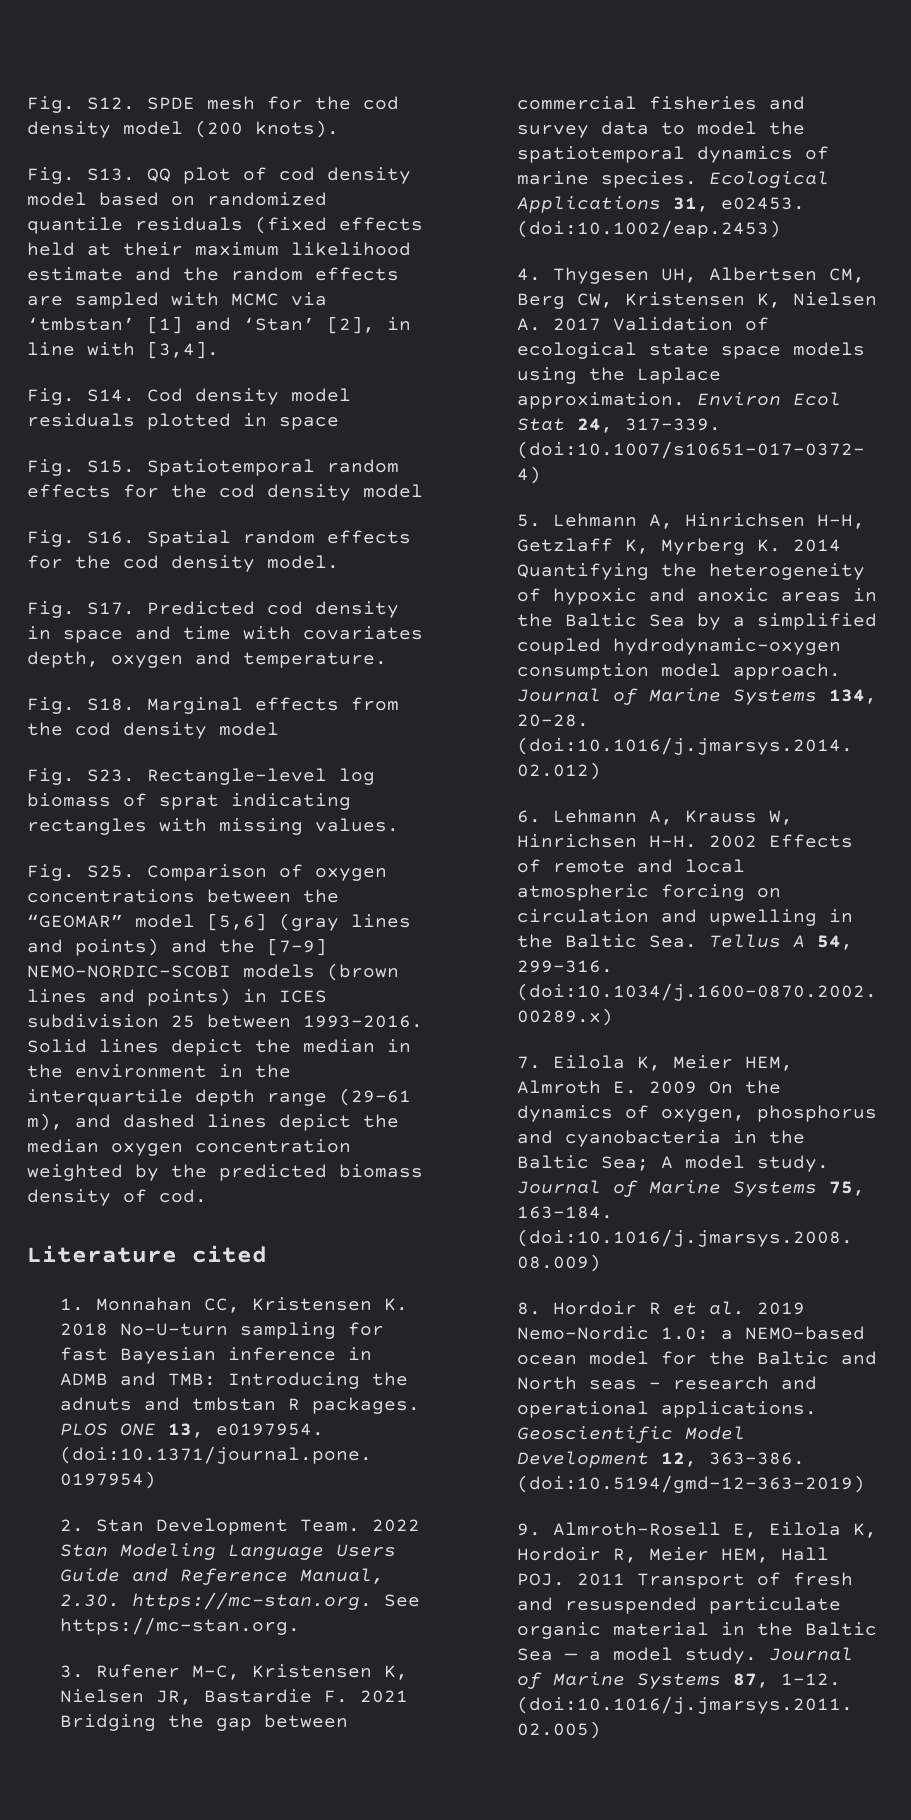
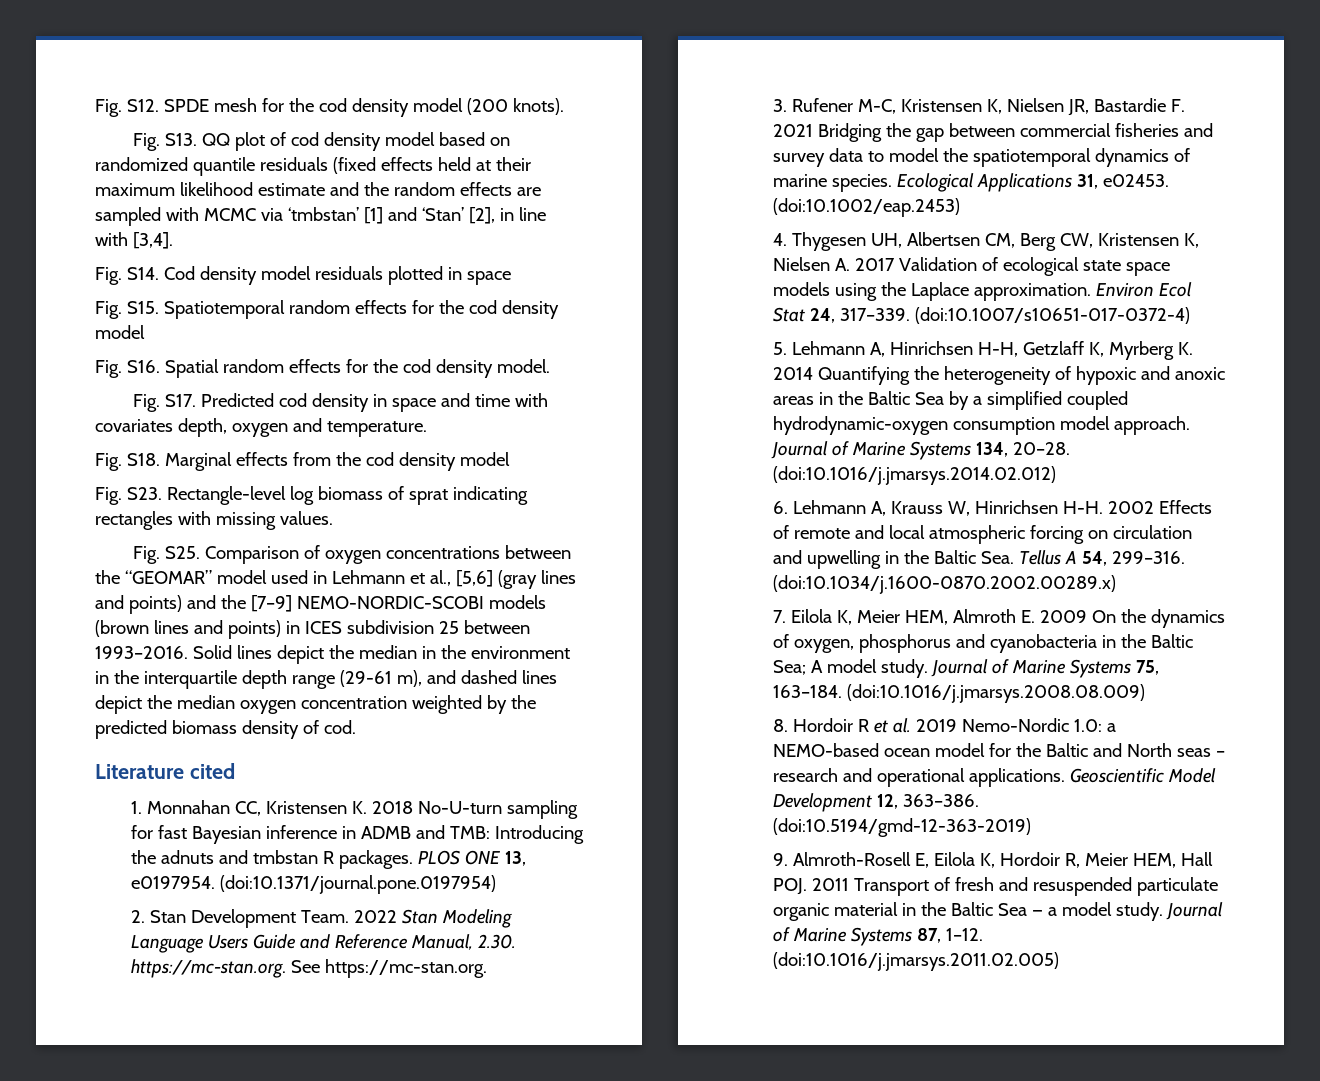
(195, 921) none -> [270,570,451,586] used in Lehmann et al.,

